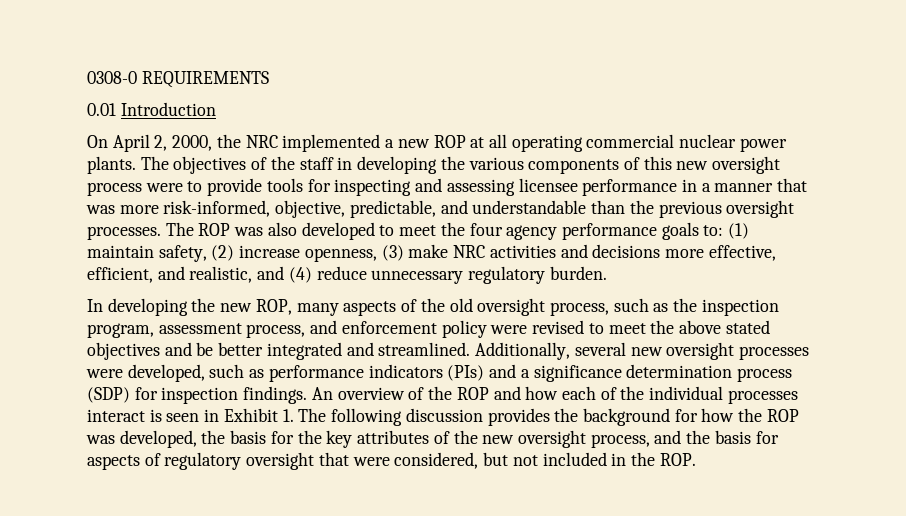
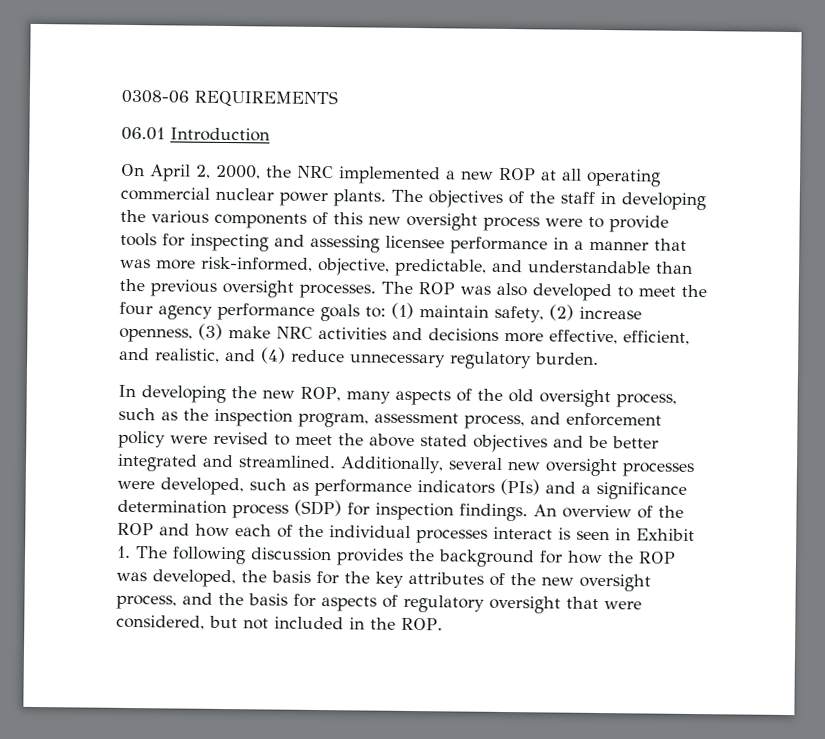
[87,71,137,84] 0308-0 -> [121,89,189,104] 0308-06
[87,103,116,116] 0.01 -> [121,126,165,141] 06.01

